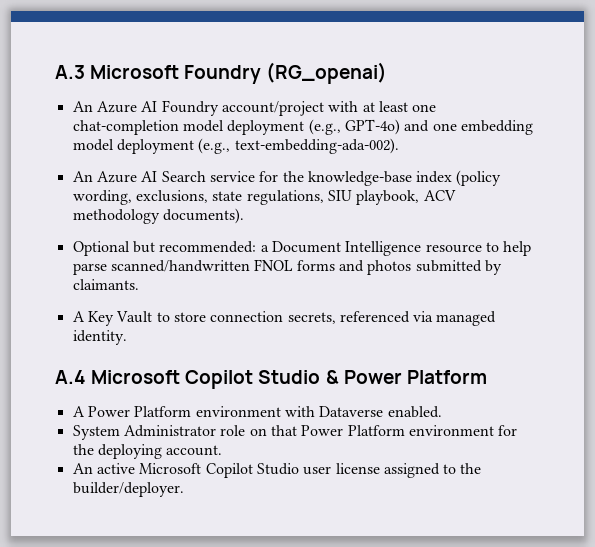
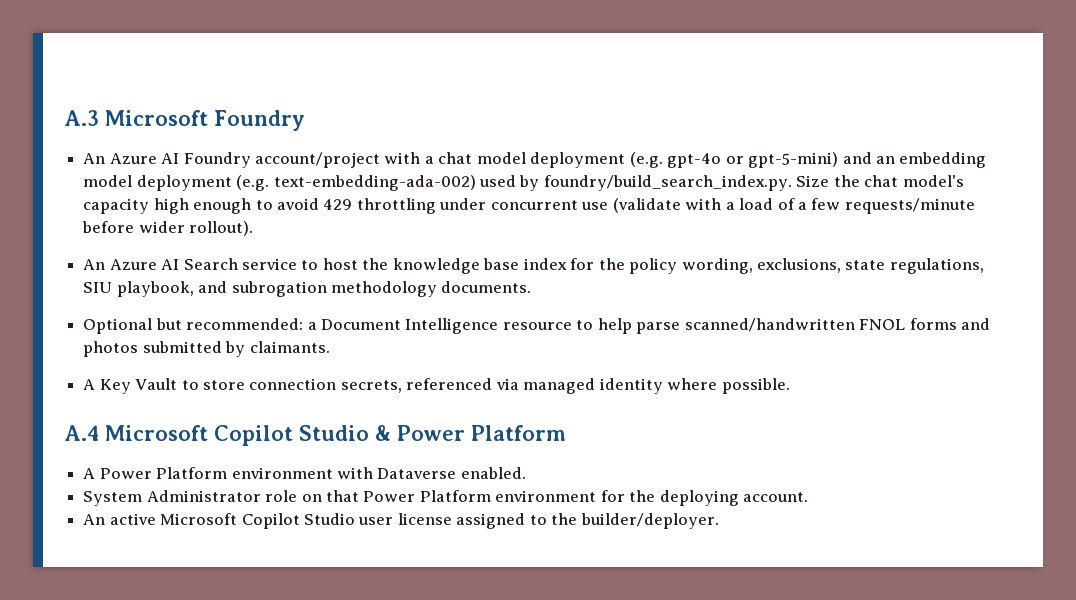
[266,62,388,84] (RG_openai) -> (305, 120) none
[362,101,437,112] [72,119,533,135] [72,138,399,154] at least one chat-completion model deployment (e.g., GPT-4o) and one embedding model deployment (e.g., text-embedding-ada-002). -> [424,152,987,168] [83,175,964,191] [83,198,975,214] [82,221,254,236] a chat model deployment (e.g. gpt-4o or gpt-5-mini) and an embedding model deployment (e.g. text-embedding-ada-002) used by foundry/build_search_index.py. Size the chat model's capacity high enough to avoid 429 throttling under concurrent use (validate with a load of a few requests/minute before wider rollout).
[259,170,502,186] for the knowledge-base index (policy -> [301,258,678,274] to host the knowledge base index for the policy
[423,190,456,201] [72,208,244,224] ACV methodology documents). -> [198,281,532,297] and subrogation methodology documents.
[72,330,127,345] identity. -> [599,378,790,394] identity where possible.

